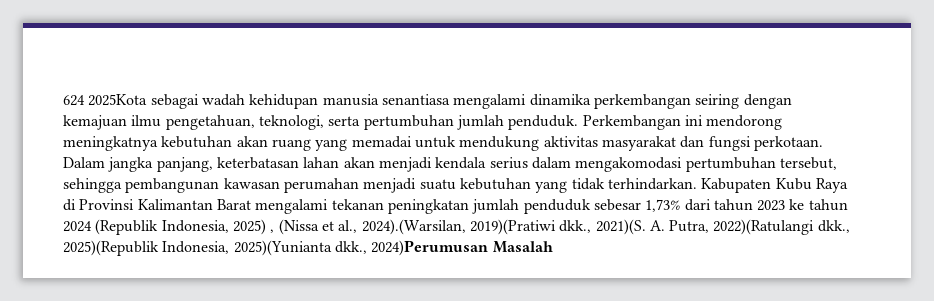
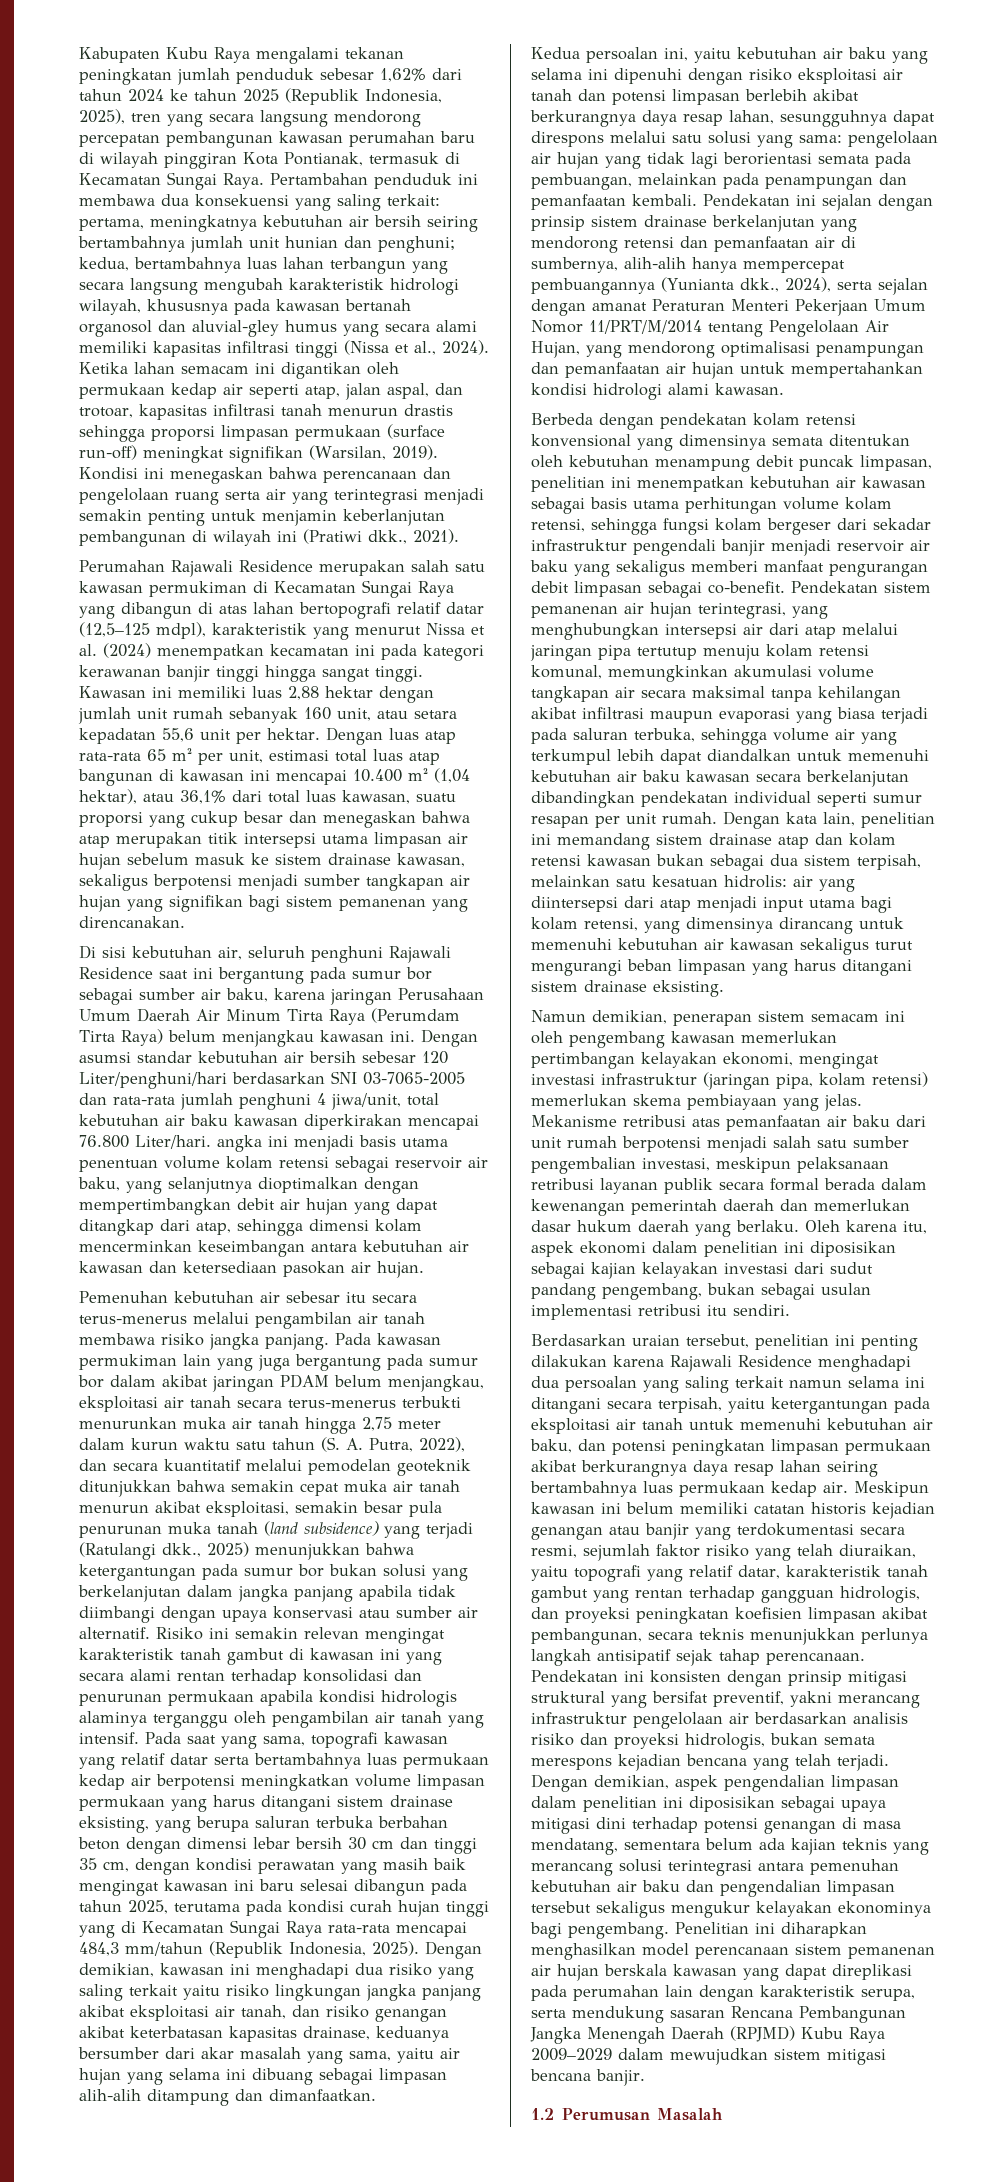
[63,94,792,109] [63,115,783,130] [63,136,823,151] [63,157,837,172] [63,178,848,193] [63,199,251,211] 624 2025Kota sebagai wadah kehidupan manusia senantiasa mengalami dinamika perkembangan seiring dengan kemajuan ilmu pengetahuan, teknologi, serta pertumbuhan jumlah penduduk. Perkembangan ini mendorong meningkatnya kebutuhan akan ruang yang memadai untuk mendukung aktivitas masyarakat dan fungsi perkotaan. Dalam jangka panjang, keterbatasan lahan akan menjadi kendala serius dalam mengakomodasi pertumbuhan tersebut, sehingga pembangunan kawasan perumahan menjadi suatu kebutuhan yang tidak terhindarkan. Kabupaten Kubu Raya di Provinsi Kalimantan Barat -> [79,47,250,63] Kabupaten Kubu Raya
[645,199,681,212] 1,73% -> [380,68,426,82] 1,62%
[757,200,786,211] 2023 -> [128,89,164,102] 2024
[63,219,850,235] [63,240,489,256] 2024 (Republik Indonesia, 2025) , (Nissa et al., 2024).(Warsilan, 2019)(Pratiwi dkk., 2021)(S. A. Putra, 2022)(Ratulangi dkk., 2025)(Republik Indonesia, 2025)(Yunianta dkk., 2024)Perumusan -> [243,88,442,105] [79,109,421,127] [79,131,475,148] [79,152,460,169] [79,172,478,190] [79,194,440,211] [79,215,478,232] [78,236,455,253] [79,257,448,274] [79,278,459,295] [79,299,411,315] [79,320,477,337] [79,340,489,358] [79,362,399,379] [79,383,463,400] [79,404,453,420] [79,424,445,442] [79,445,438,463] [79,467,451,484] [79,488,484,505] [79,509,445,526] [79,529,459,547] [79,560,485,577] [79,580,454,598] [79,602,484,619] [79,622,485,640] [79,643,484,661] [79,665,423,682] [79,686,434,703] [78,707,457,724] [79,727,456,745] [79,747,440,765] [78,767,470,786] [79,789,456,804] [79,811,470,828] [79,832,468,848] [79,853,465,870] [79,874,470,891] [79,895,468,912] [79,916,185,928] [79,945,451,963] [79,967,432,984] [79,988,484,1005] [79,1008,460,1025] [79,1029,478,1047] [79,1051,448,1064] [79,1071,465,1089] [79,1093,439,1110] [79,1114,479,1130] [79,1135,448,1152] [79,1156,488,1173] [78,1177,419,1194] [79,1198,438,1215] [79,1219,422,1236] [79,1240,469,1257] [79,1261,424,1278] [79,1291,417,1303] [79,1312,425,1329] [79,1333,441,1350] [79,1354,478,1371] [78,1374,484,1392] [79,1396,461,1412] [79,1417,441,1434] [79,1437,465,1452] [79,1459,471,1476] [79,1480,460,1497] [79,1501,442,1517] [79,1521,473,1539] [79,1542,414,1560] [79,1564,468,1581] [78,1585,456,1602] [79,1606,478,1623] [79,1627,445,1644] [79,1648,442,1665] [79,1669,422,1685] [79,1690,457,1707] [79,1711,484,1728] [79,1732,448,1749] [79,1753,489,1770] [79,1774,485,1791] [79,1795,453,1812] [79,1816,448,1833] [78,1837,477,1854] [79,1858,466,1875] [79,1879,467,1896] [79,1900,489,1917] [79,1920,467,1938] [79,1941,482,1959] [79,1963,474,1980] [79,1984,481,2001] [79,2005,447,2022] [79,2026,449,2042] [78,2047,460,2064] [79,2068,447,2085] [79,2089,376,2106] [531,47,928,64] [531,68,903,85] [531,89,859,105] [530,110,935,127] [531,131,938,148] [531,152,911,169] [531,173,907,190] [531,194,933,211] [531,215,857,232] [531,236,856,253] [531,257,845,273] [531,277,928,295] [531,299,926,316] [531,320,889,337] [531,341,924,358] [531,362,923,379] [531,383,784,400] [531,413,856,430] [531,434,910,451] [531,455,932,472] [531,476,926,492] [531,497,892,514] [531,518,931,535] [531,539,930,556] [530,560,928,577] [531,581,931,598] [531,602,828,619] [531,623,898,640] [530,644,869,661] [531,665,874,682] [531,686,901,703] [531,707,928,724] [531,728,897,745] [531,749,929,765] [531,770,909,787] [531,791,922,808] [531,811,935,829] [531,833,896,850] [531,854,921,871] [531,875,855,892] [531,896,892,913] [531,917,904,934] [531,938,913,955] [531,959,912,976] [531,980,724,997] [531,1010,905,1026] [531,1031,837,1048] [531,1052,879,1069] [531,1072,928,1090] [531,1094,862,1111] [531,1115,926,1131] [531,1136,909,1153] [531,1157,889,1174] [531,1178,927,1194] [531,1199,910,1216] [531,1220,927,1237] [531,1241,896,1257] [531,1262,873,1279] [531,1283,871,1300] [531,1304,790,1320] [531,1334,918,1351] [531,1355,911,1372] [531,1376,925,1393] [531,1397,930,1414] [531,1418,933,1434] [530,1439,931,1456] [531,1460,878,1477] [530,1481,929,1497] [531,1502,935,1519] [531,1523,905,1540] [531,1544,916,1561] [531,1565,928,1582] [531,1586,920,1603] [531,1607,928,1624] [531,1628,928,1645] [531,1649,865,1666] [531,1670,907,1687] [531,1691,920,1708] [531,1712,908,1729] [531,1733,875,1750] [531,1754,889,1771] [531,1774,899,1792] [531,1796,886,1813] [531,1817,901,1834] [531,1838,929,1855] [531,1859,899,1876] [531,1880,895,1897] [531,1901,931,1918] [530,1922,867,1939] [531,1943,935,1960] [531,1964,912,1981] [531,1985,915,2002] [531,2006,906,2023] [530,2026,885,2044] [531,2048,886,2065] [530,2069,645,2086] [531,2108,651,2121] 2025 (Republik Indonesia, 2025), tren yang secara langsung mendorong percepatan pembangunan kawasan perumahan baru di wilayah pinggiran Kota Pontianak, termasuk di Kecamatan Sungai Raya. Pertambahan penduduk ini membawa dua konsekuensi yang saling terkait: pertama, meningkatnya kebutuhan air bersih seiring bertambahnya jumlah unit hunian dan penghuni; kedua, bertambahnya luas lahan terbangun yang secara langsung mengubah karakteristik hidrologi wilayah, khususnya pada kawasan bertanah organosol dan aluvial-gley humus yang secara alami memiliki kapasitas infiltrasi tinggi (Nissa et al., 2024). Ketika lahan semacam ini digantikan oleh permukaan kedap air seperti atap, jalan aspal, dan trotoar, kapasitas infiltrasi tanah menurun drastis sehingga proporsi limpasan permukaan (surface run-off) meningkat signifikan (Warsilan, 2019). Kondisi ini menegaskan bahwa perencanaan dan pengelolaan ruang serta air yang terintegrasi menjadi semakin penting untuk menjamin keberlanjutan pembangunan di wilayah ini (Pratiwi dkk., 2021). // Perumahan Rajawali Residence merupakan salah satu kawasan permukiman di Kecamatan Sungai Raya yang dibangun di atas lahan bertopografi relatif datar (12,5–125 mdpl), karakteristik yang menurut Nissa et al. (2024) menempatkan kecamatan ini pada kategori kerawanan banjir tinggi hingga sangat tinggi. Kawasan ini memiliki luas 2,88 hektar dengan jumlah unit rumah sebanyak 160 unit, atau setara kepadatan 55,6 unit per hektar. Dengan luas atap rata-rata 65 m² per unit, estimasi total luas atap bangunan di kawasan ini mencapai 10.400 m² (1,04 hektar), atau 36,1% dari total luas kawasan, suatu proporsi yang cukup besar dan menegaskan bahwa atap merupakan titik intersepsi utama limpasan air hujan sebelum masuk ke sistem drainase kawasan, sekaligus berpotensi menjadi sumber tangkapan air hujan yang signifikan bagi sistem pemanenan yang direncanakan. // Di sisi kebutuhan air, seluruh penghuni Rajawali Residence saat ini bergantung pada sumur bor sebagai sumber air baku, karena jaringan Perusahaan Umum Daerah Air Minum Tirta Raya (Perumdam Tirta Raya) belum menjangkau kawasan ini. Dengan asumsi standar kebutuhan air bersih sebesar 120 Liter/penghuni/hari berdasarkan SNI 03-7065-2005 dan rata-rata jumlah penghuni 4 jiwa/unit, total kebutuhan air baku kawasan diperkirakan mencapai 76.800 Liter/hari. angka ini menjadi basis utama penentuan volume kolam retensi sebagai reservoir air baku, yang selanjutnya dioptimalkan dengan mempertimbangkan debit air hujan yang dapat ditangkap dari atap, sehingga dimensi kolam mencerminkan keseimbangan antara kebutuhan air kawasan dan ketersediaan pasokan air hujan. // Pemenuhan kebutuhan air sebesar itu secara terus-menerus melalui pengambilan air tanah membawa risiko jangka panjang. Pada kawasan permukiman lain yang juga bergantung pada sumur bor dalam akibat jaringan PDAM belum menjangkau, eksploitasi air tanah secara terus-menerus terbukti menurunkan muka air tanah hingga 2,75 meter dalam kurun waktu satu tahun (S. A. Putra, 2022), dan secara kuantitatif melalui pemodelan geoteknik ditunjukkan bahwa semakin cepat muka air tanah menurun akibat eksploitasi, semakin besar pula penurunan muka tanah (land subsidence) yang terjadi (Ratulangi dkk., 2025) menunjukkan bahwa ketergantungan pada sumur bor bukan solusi yang berkelanjutan dalam jangka panjang apabila tidak diimbangi dengan upaya konservasi atau sumber air alternatif. Risiko ini semakin relevan mengingat karakteristik tanah gambut di kawasan ini yang secara alami rentan terhadap konsolidasi dan penurunan permukaan apabila kondisi hidrologis alaminya terganggu oleh pengambilan air tanah yang intensif. Pada saat yang sama, topografi kawasan yang relatif datar serta bertambahnya luas permukaan kedap air berpotensi meningkatkan volume limpasan permukaan yang harus ditangani sistem drainase eksisting, yang berupa saluran terbuka berbahan beton dengan dimensi lebar bersih 30 cm dan tinggi 35 cm, dengan kondisi perawatan yang masih baik mengingat kawasan ini baru selesai dibangun pada tahun 2025, terutama pada kondisi curah hujan tinggi yang di Kecamatan Sungai Raya rata-rata mencapai 484,3 mm/tahun (Republik Indonesia, 2025). Dengan demikian, kawasan ini menghadapi dua risiko yang saling terkait yaitu risiko lingkungan jangka panjang akibat eksploitasi air tanah, dan risiko genangan akibat keterbatasan kapasitas drainase, keduanya bersumber dari akar masalah yang sama, yaitu air hujan yang selama ini dibuang sebagai limpasan alih-alih ditampung dan dimanfaatkan. // Kedua persoalan ini, yaitu kebutuhan air baku yang selama ini dipenuhi dengan risiko eksploitasi air tanah dan potensi limpasan berlebih akibat berkurangnya daya resap lahan, sesungguhnya dapat direspons melalui satu solusi yang sama: pengelolaan air hujan yang tidak lagi berorientasi semata pada pembuangan, melainkan pada penampungan dan pemanfaatan kembali. Pendekatan ini sejalan dengan prinsip sistem drainase berkelanjutan yang mendorong retensi dan pemanfaatan air di sumbernya, alih-alih hanya mempercepat pembuangannya (Yunianta dkk., 2024), serta sejalan dengan amanat Peraturan Menteri Pekerjaan Umum Nomor 11/PRT/M/2014 tentang Pengelolaan Air Hujan, yang mendorong optimalisasi penampungan dan pemanfaatan air hujan untuk mempertahankan kondisi hidrologi alami kawasan. // Berbeda dengan pendekatan kolam retensi konvensional yang dimensinya semata ditentukan oleh kebutuhan menampung debit puncak limpasan, penelitian ini menempatkan kebutuhan air kawasan sebagai basis utama perhitungan volume kolam retensi, sehingga fungsi kolam bergeser dari sekadar infrastruktur pengendali banjir menjadi reservoir air baku yang sekaligus memberi manfaat pengurangan debit limpasan sebagai co-benefit. Pendekatan sistem pemanenan air hujan terintegrasi, yang menghubungkan intersepsi air dari atap melalui jaringan pipa tertutup menuju kolam retensi komunal, memungkinkan akumulasi volume tangkapan air secara maksimal tanpa kehilangan akibat infiltrasi maupun evaporasi yang biasa terjadi pada saluran terbuka, sehingga volume air yang terkumpul lebih dapat diandalkan untuk memenuhi kebutuhan air baku kawasan secara berkelanjutan dibandingkan pendekatan individual seperti sumur resapan per unit rumah. Dengan kata lain, penelitian ini memandang sistem drainase atap dan kolam retensi kawasan bukan sebagai dua sistem terpisah, melainkan satu kesatuan hidrolis: air yang diintersepsi dari atap menjadi input utama bagi kolam retensi, yang dimensinya dirancang untuk memenuhi kebutuhan air kawasan sekaligus turut mengurangi beban limpasan yang harus ditangani sistem drainase eksisting. // Namun demikian, penerapan sistem semacam ini oleh pengembang kawasan memerlukan pertimbangan kelayakan ekonomi, mengingat investasi infrastruktur (jaringan pipa, kolam retensi) memerlukan skema pembiayaan yang jelas. Mekanisme retribusi atas pemanfaatan air baku dari unit rumah berpotensi menjadi salah satu sumber pengembalian investasi, meskipun pelaksanaan retribusi layanan publik secara formal berada dalam kewenangan pemerintah daerah dan memerlukan dasar hukum daerah yang berlaku. Oleh karena itu, aspek ekonomi dalam penelitian ini diposisikan sebagai kajian kelayakan investasi dari sudut pandang pengembang, bukan sebagai usulan implementasi retribusi itu sendiri. // Berdasarkan uraian tersebut, penelitian ini penting dilakukan karena Rajawali Residence menghadapi dua persoalan yang saling terkait namun selama ini ditangani secara terpisah, yaitu ketergantungan pada eksploitasi air tanah untuk memenuhi kebutuhan air baku, dan potensi peningkatan limpasan permukaan akibat berkurangnya daya resap lahan seiring bertambahnya luas permukaan kedap air. Meskipun kawasan ini belum memiliki catatan historis kejadian genangan atau banjir yang terdokumentasi secara resmi, sejumlah faktor risiko yang telah diuraikan, yaitu topografi yang relatif datar, karakteristik tanah gambut yang rentan terhadap gangguan hidrologis, dan proyeksi peningkatan koefisien limpasan akibat pembangunan, secara teknis menunjukkan perlunya langkah antisipatif sejak tahap perencanaan. Pendekatan ini konsisten dengan prinsip mitigasi struktural yang bersifat preventif, yakni merancang infrastruktur pengelolaan air berdasarkan analisis risiko dan proyeksi hidrologis, bukan semata merespons kejadian bencana yang telah terjadi. Dengan demikian, aspek pengendalian limpasan dalam penelitian ini diposisikan sebagai upaya mitigasi dini terhadap potensi genangan di masa mendatang, sementara belum ada kajian teknis yang merancang solusi terintegrasi antara pemenuhan kebutuhan air baku dan pengendalian limpasan tersebut sekaligus mengukur kelayakan ekonominya bagi pengembang. Penelitian ini diharapkan menghasilkan model perencanaan sistem pemanenan air hujan berskala kawasan yang dapat direplikasi pada perumahan lain dengan karakteristik serupa, serta mendukung sasaran Rencana Pembangunan Jangka Menengah Daerah (RPJMD) Kubu Raya 2009–2029 dalam mewujudkan sistem mitigasi bencana banjir. // 1.2 Perumusan

